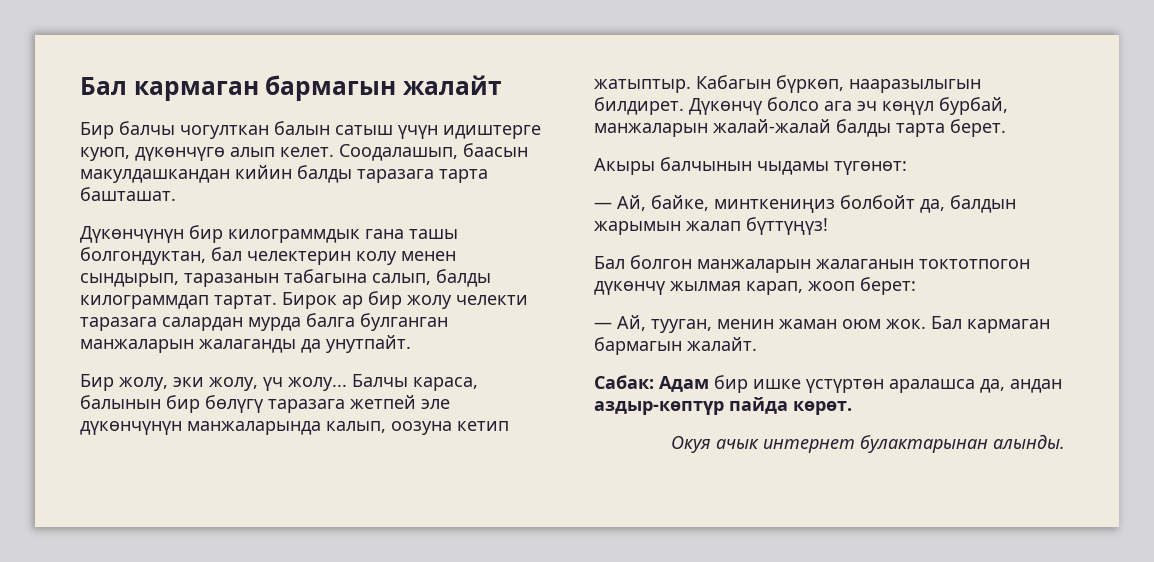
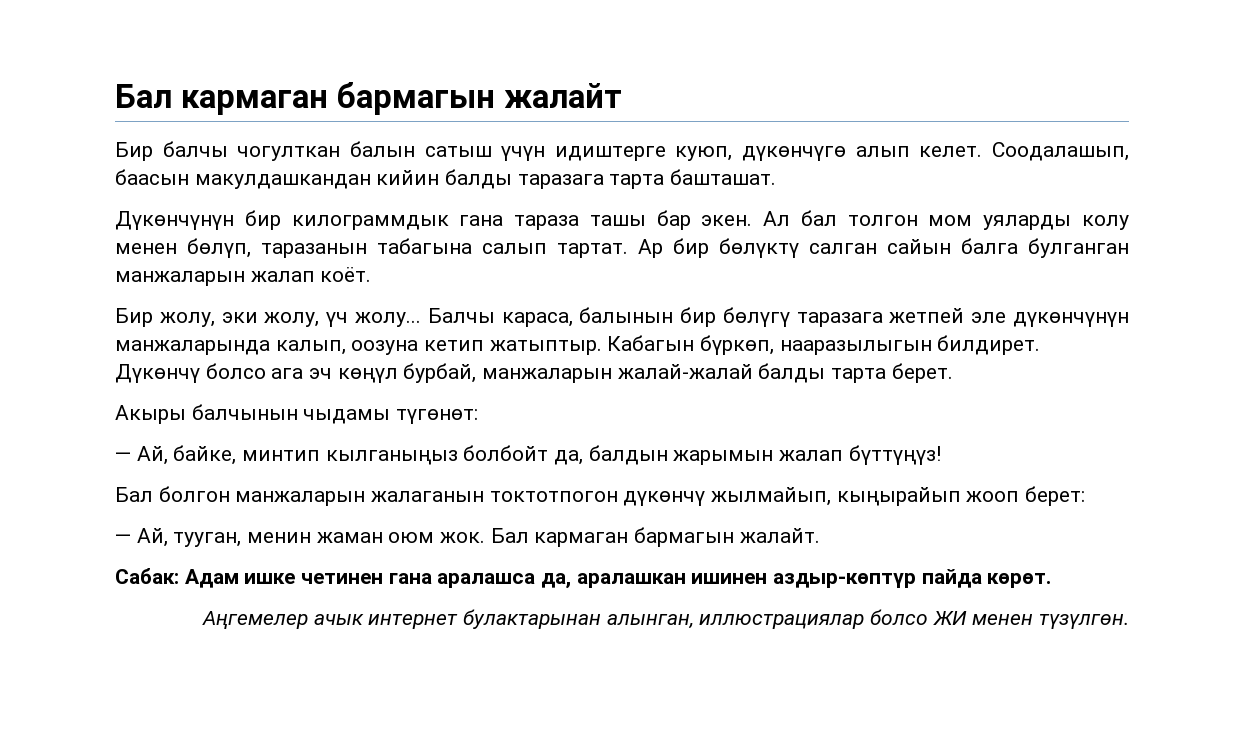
[409,229,458,239] [80,247,351,265] ташы болгондуктан, бал челектерин -> [514,210,1072,230] тараза ташы бар экен. Ал бал толгон мом уяларды
[80,273,179,287] сындырып, -> [187,238,251,258] бөлүп,
[372,269,491,287] [80,291,528,309] [80,313,448,331] [80,335,411,353] салып, балды килограммдап тартат. Бирок ар бир жолу челекти таразага салардан мурда балга булганган манжаларын жалаганды да унутпайт. -> [482,238,1129,258] [115,267,372,286] салып тартат. Ар бир бөлүктү салган сайын балга булганган манжаларын жалап коёт.
[714,199,835,213] минткениңиз -> [242,450,458,465] минтип кылганыңыз
[670,281,803,295] жылмая карап, -> [711,487,961,506] жылмайып, кыңырайып
[714,375,1062,393] бир ишке үстүртөн аралашса да, андан -> [244,573,768,589] ишке четинен гана аралашса да, аралашкан ишинен
[671,436,711,453] Окуя -> [201,611,308,629] Аңгемелер
[993,434,1065,449] алынды. -> [606,609,1129,629] алынган, иллюстрациялар болсо ЖИ менен түзүлгөн.

